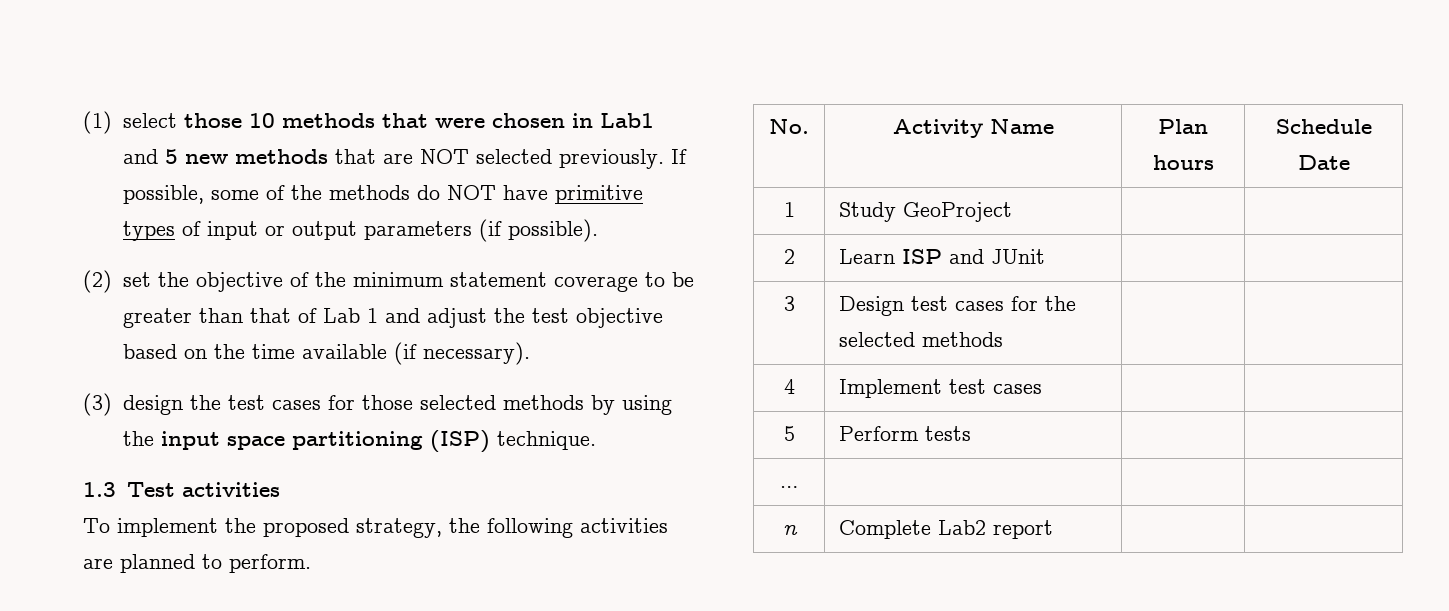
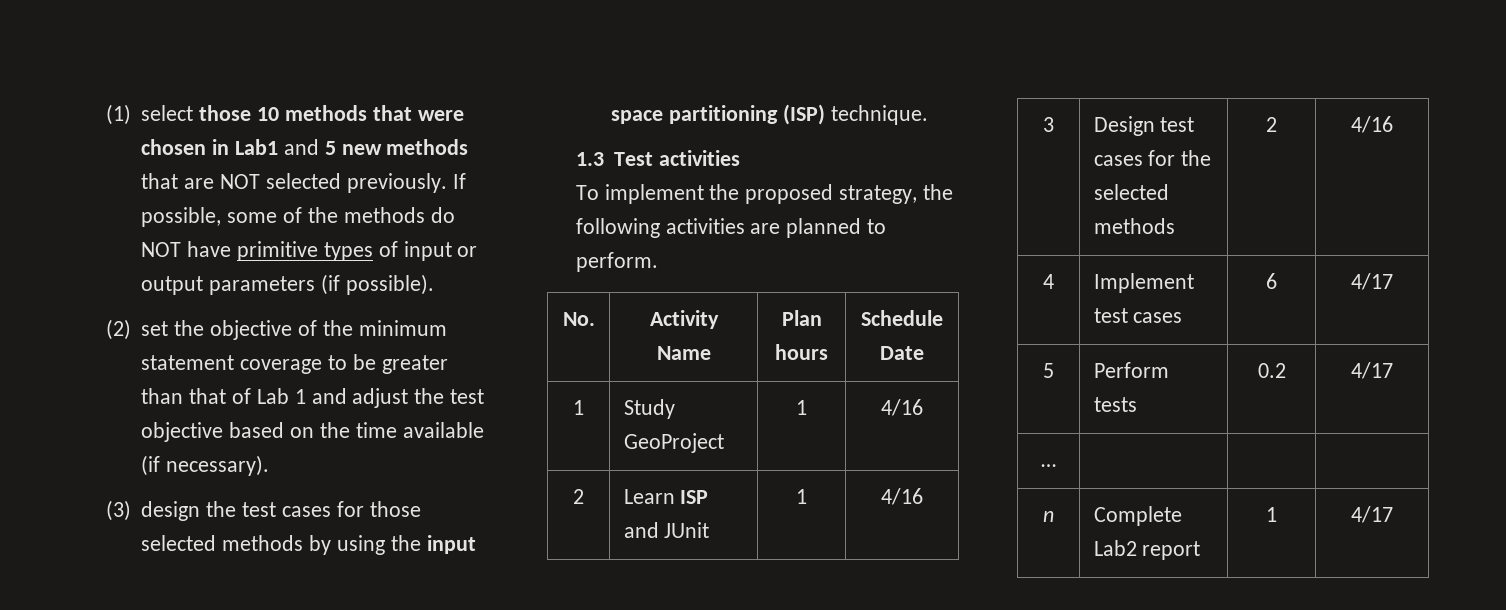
(1013, 212) | -> [796,400,807,415] [881,399,923,416] 1 | 4/16
(1046, 256) | -> [796,489,807,504] [881,488,923,505] 1 | 4/16
(1004, 339) | -> [1266,117,1277,132] [1351,116,1393,133] 2 | 4/16
(1043, 389) | -> [1266,273,1277,289] [1351,273,1393,290] 6 | 4/17
(972, 433) | -> [1257,363,1286,378] [1351,362,1393,379] 0.2 | 4/17
(1054, 529) | -> [1266,507,1277,522] [1351,506,1393,523] 1 | 4/17

